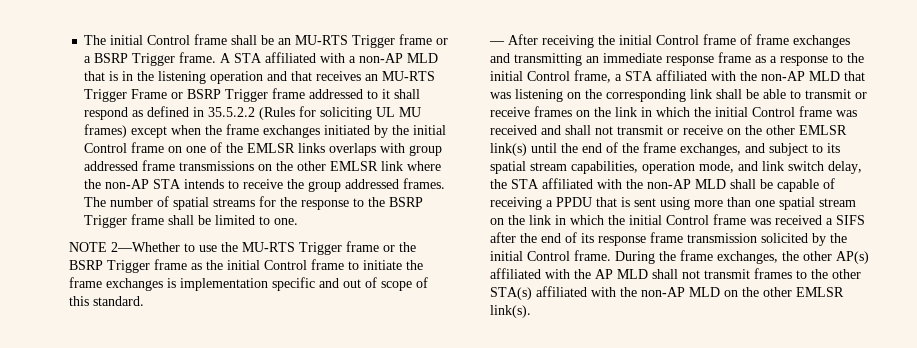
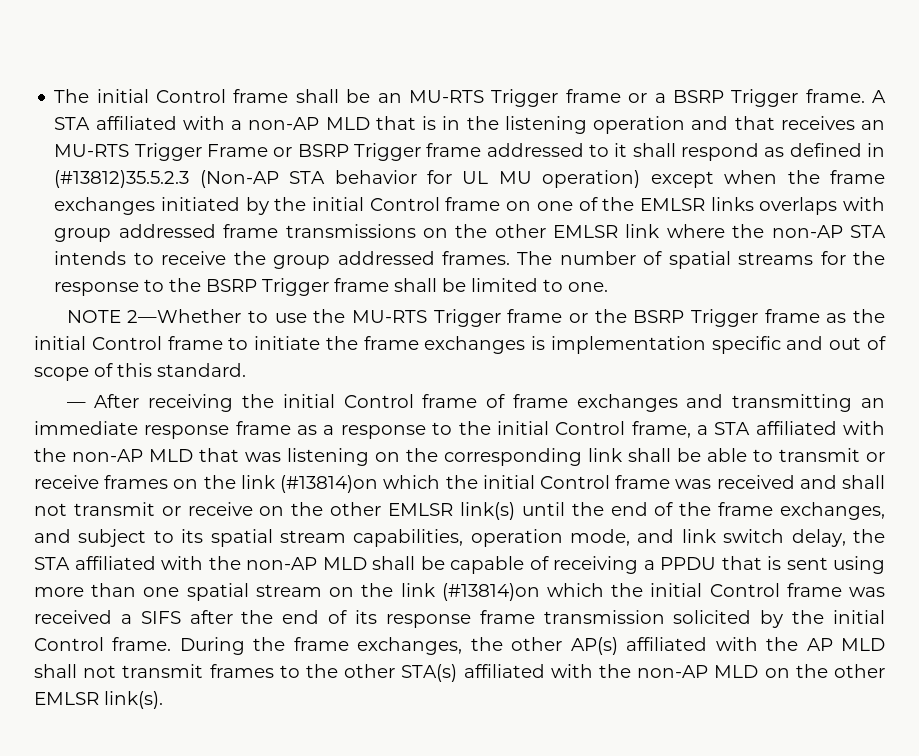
[208,106,373,120] 35.5.2.2 (Rules for soliciting -> [54,170,453,188] (#13812)35.5.2.3 (Non-AP STA behavior for
[84,124,128,138] frames) -> [542,170,641,188] operation)
[641,107,652,117] in -> [280,475,379,493] (#13814)on
[555,215,566,225] in -> [441,583,540,601] (#13814)on

